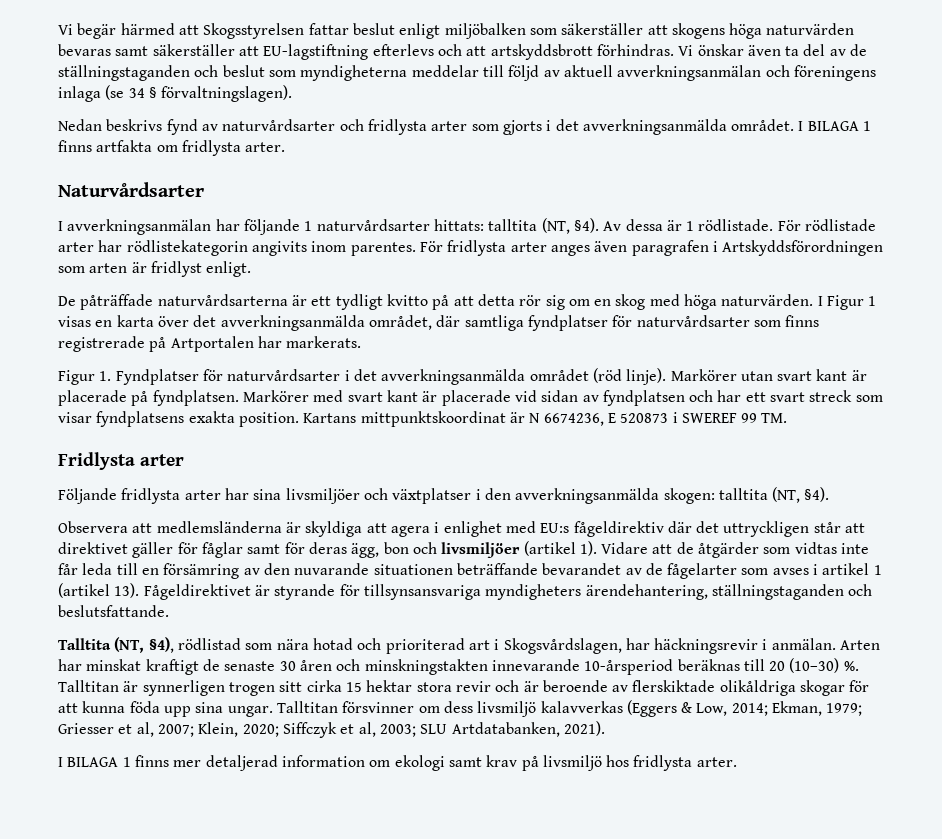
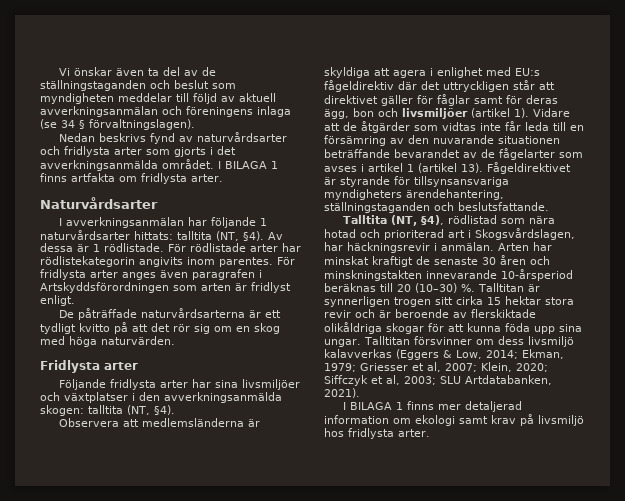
[58,23,855,39] [58,44,694,60] Vi begär härmed att Skogsstyrelsen fattar beslut enligt miljöbalken som säkerställer att skogens höga naturvärden bevaras samt säkerställer att EU-lagstiftning efterlevs och att artskyddsbrott förhindras. Vi -> [58,68,70,76] Vi
[300,65,408,81] myndigheterna -> [40,93,114,104] myndigheten
[477,294,515,306] detta -> [151,323,170,332] det
[817,295,877,310] [58,315,820,331] [58,336,362,352] [58,368,867,385] [58,390,883,406] [58,411,788,427] I Figur 1 visas en karta över det avverkningsanmälda området, där samtliga fyndplatser för naturvårdsarter som finns registrerade på Artportalen har markerats. // Figur 1. Fyndplatser för naturvårdsarter i det avverkningsanmälda området (röd linje). Markörer utan svart kant är placerade på fyndplatsen. Markörer med svart kant är placerade vid sidan av fyndplatsen och har ett svart streck som visar fyndplatsens exakta position. Kartans mittpunktskoordinat är N 6674236, E 520873 i SWEREF 99 TM. -> (175, 340) none

